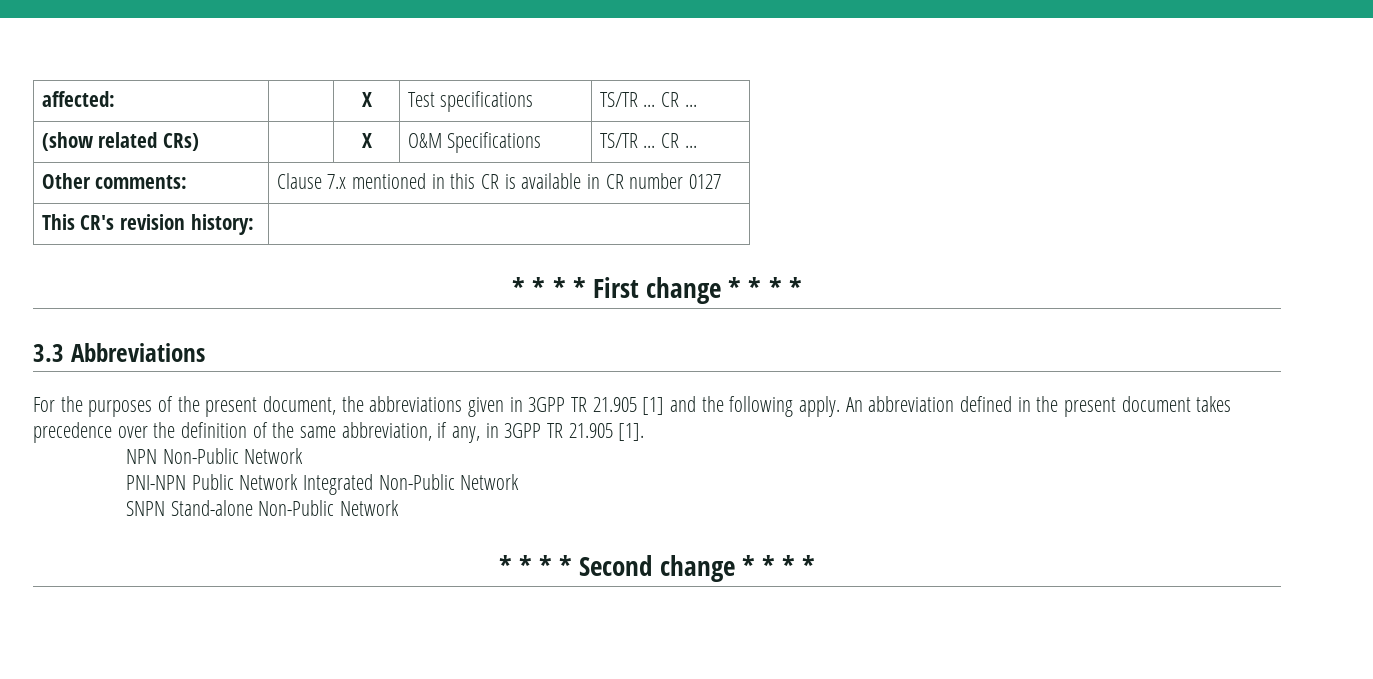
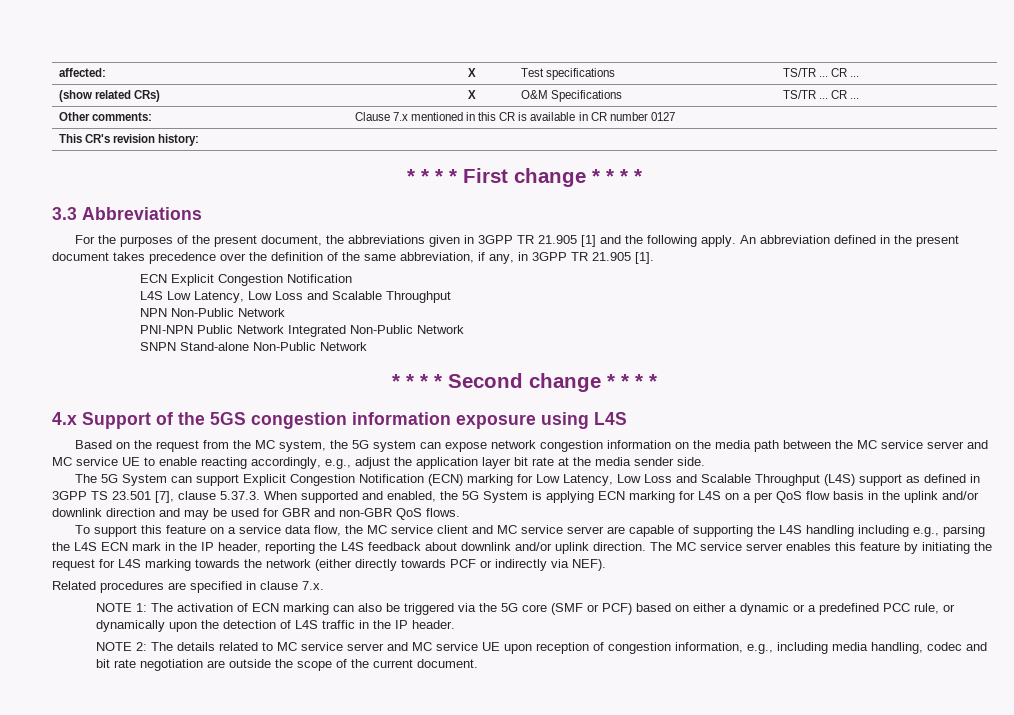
(645, 432) none -> [140,274,353,286] [140,291,452,303] // ECN Explicit Congestion Notification // L4S Low Latency, Low Loss and Scalable Throughput
(816, 565) none -> [52,412,627,429] [74,440,988,452] [52,457,705,469] [74,474,980,486] [52,491,979,503] [52,508,460,520] [74,525,985,537] [52,542,992,554] [52,559,606,571] [52,581,324,593] [96,603,956,615] [96,620,456,632] [96,642,988,654] [96,659,479,671] // 4.x Support of the 5GS congestion information exposure using L4S // Based on the request from the MC system, the 5G system can expose network congestion information on the media path between the MC service server and MC service UE to enable reacting accordingly, e.g., adjust the application layer bit rate at the media sender side. // The 5G System can support Explicit Congestion Notification (ECN) marking for Low Latency, Low Loss and Scalable Throughput (L4S) support as defined in 3GPP TS 23.501 [7], clause 5.37.3. When supported and enabled, the 5G System is applying ECN marking for L4S on a per QoS flow basis in the uplink and/or downlink direction and may be used for GBR and non-GBR QoS flows. // To support this feature on a service data flow, the MC service client and MC service server are capable of supporting the L4S handling including e.g., parsing the L4S ECN mark in the IP header, reporting the L4S feedback about downlink and/or uplink direction. The MC service server enables this feature by initiating the request for L4S marking towards the network (either directly towards PCF or indirectly via NEF). // Related procedures are specified in clause 7.x. // NOTE 1: The activation of ECN marking can also be triggered via the 5G core (SMF or PCF) based on either a dynamic or a predefined PCC rule, or dynamically upon the detection of L4S traffic in the IP header. // NOTE 2: The details related to MC service server and MC service UE upon reception of congestion information, e.g., including media handling, codec and bit rate negotiation are outside the scope of the current document.

